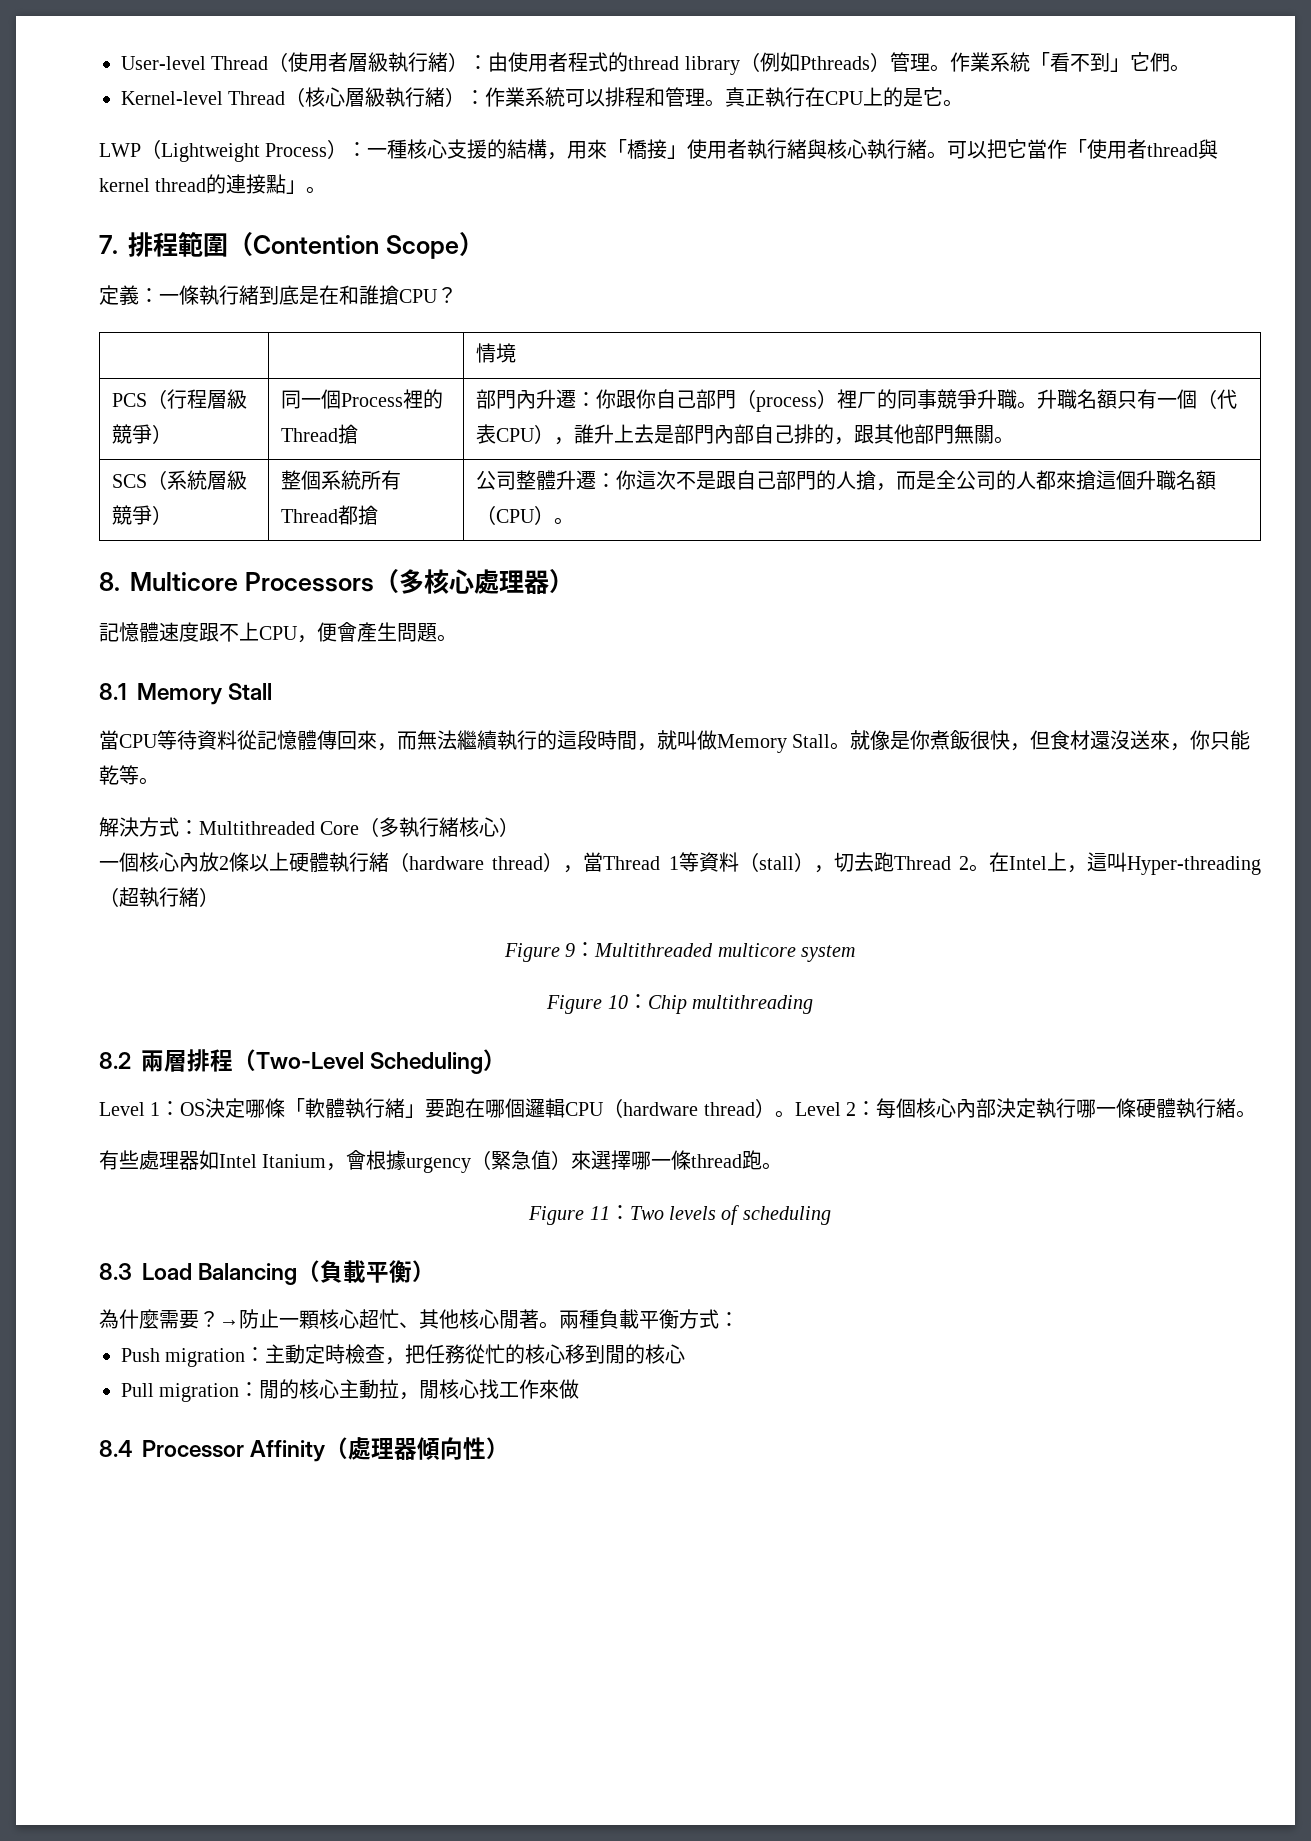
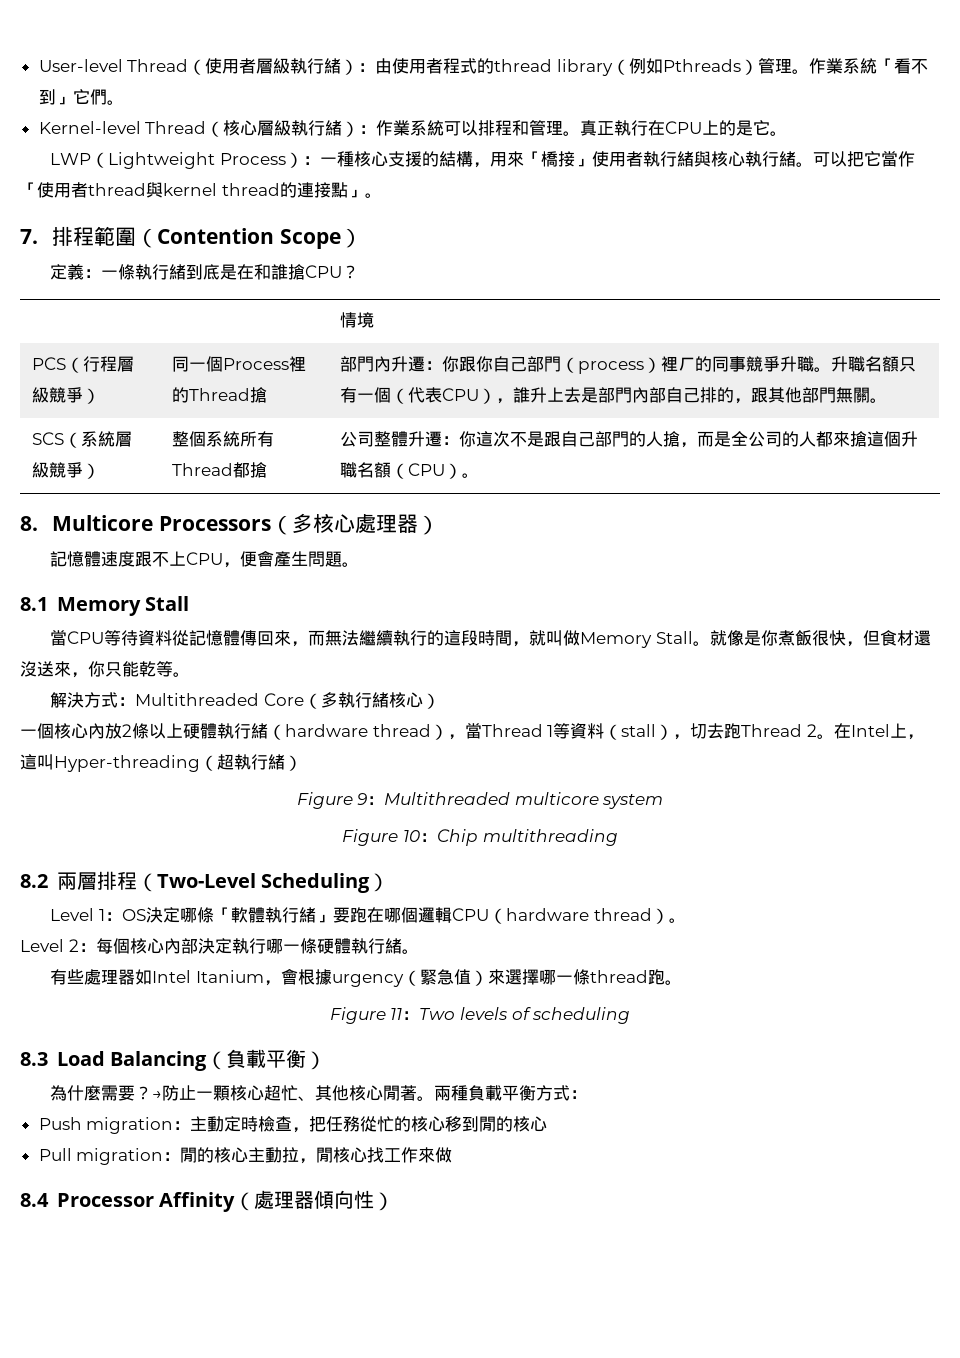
(795, 1114) none -> (686, 920) //

